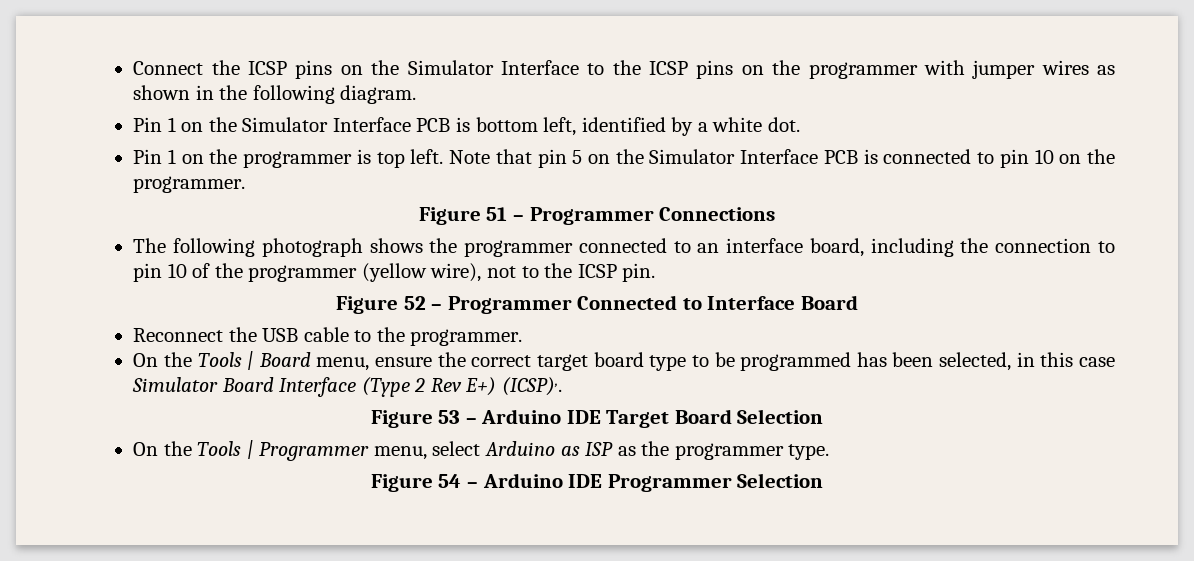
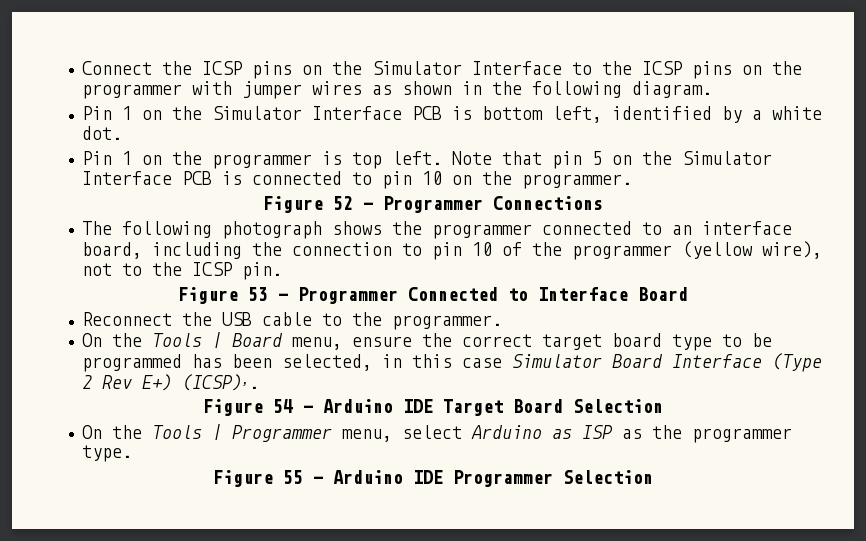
[486,207,508,221] 51 -> [333,196,353,210] 52
[403,296,426,310] 52 -> [248,287,268,301] 53
[438,410,461,424] 53 -> [273,399,293,413] 54
[438,474,462,488] 54 -> [283,470,303,484] 55

